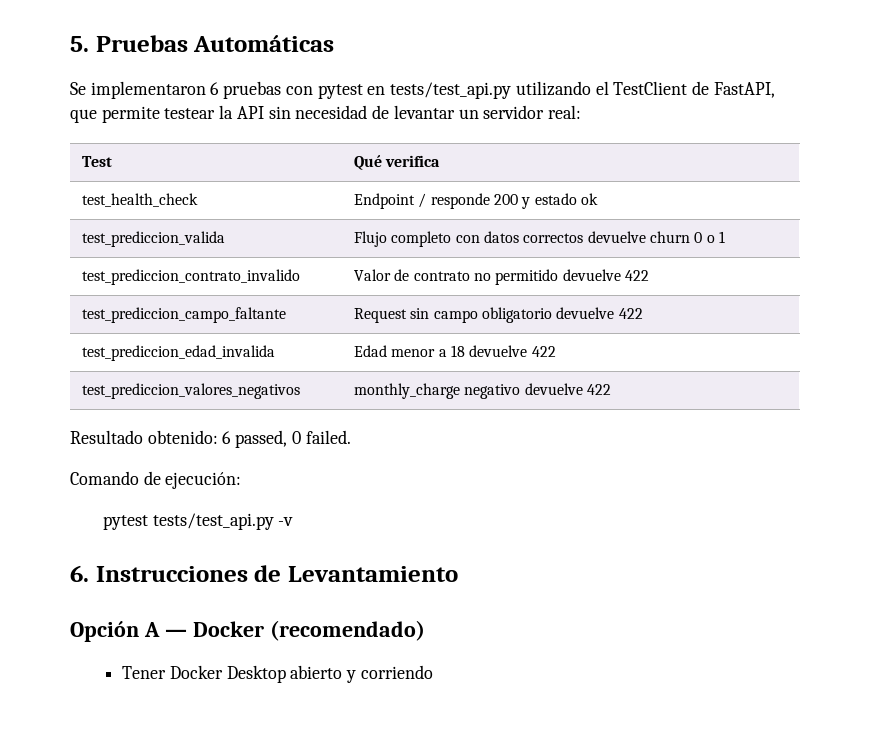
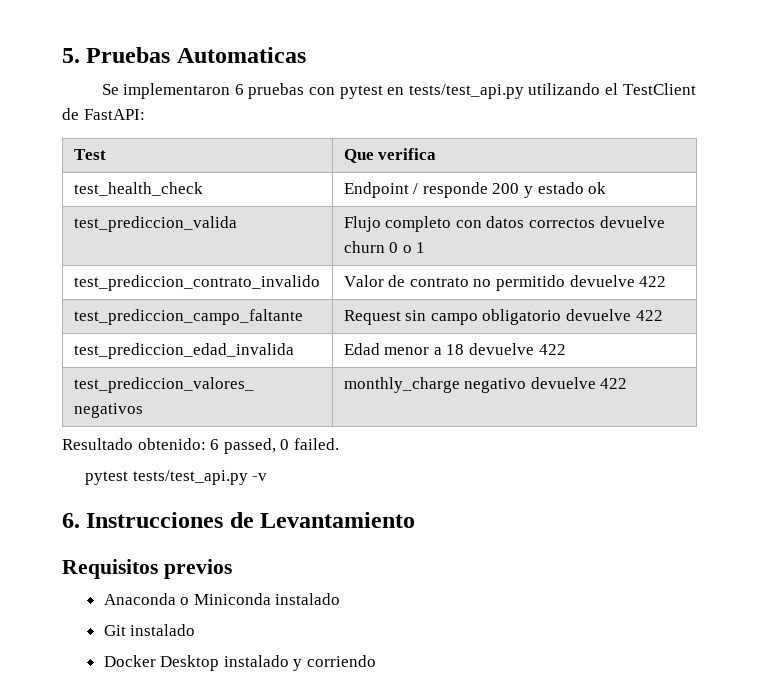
[193,35,335,52] Automáticas -> [176,47,306,63] Automaticas
[713,82,775,98] [70,105,581,123] FastAPI, que permite testear la API sin necesidad de levantar un servidor real: -> [83,109,145,120] FastAPI:
[354,155,383,170] Qué -> [343,149,374,163] Que
[70,471,242,489] // Comando de ejecución: -> (339, 444) none
[70,620,425,642] [122,666,167,679] Opción A — Docker (recomendado) // Tener -> [62,559,232,579] [103,593,341,605] [103,624,196,636] Requisitos previos // Anaconda o Miniconda instalado // Git instalado //
[290,665,343,679] abierto -> [223,655,289,667] instalado

